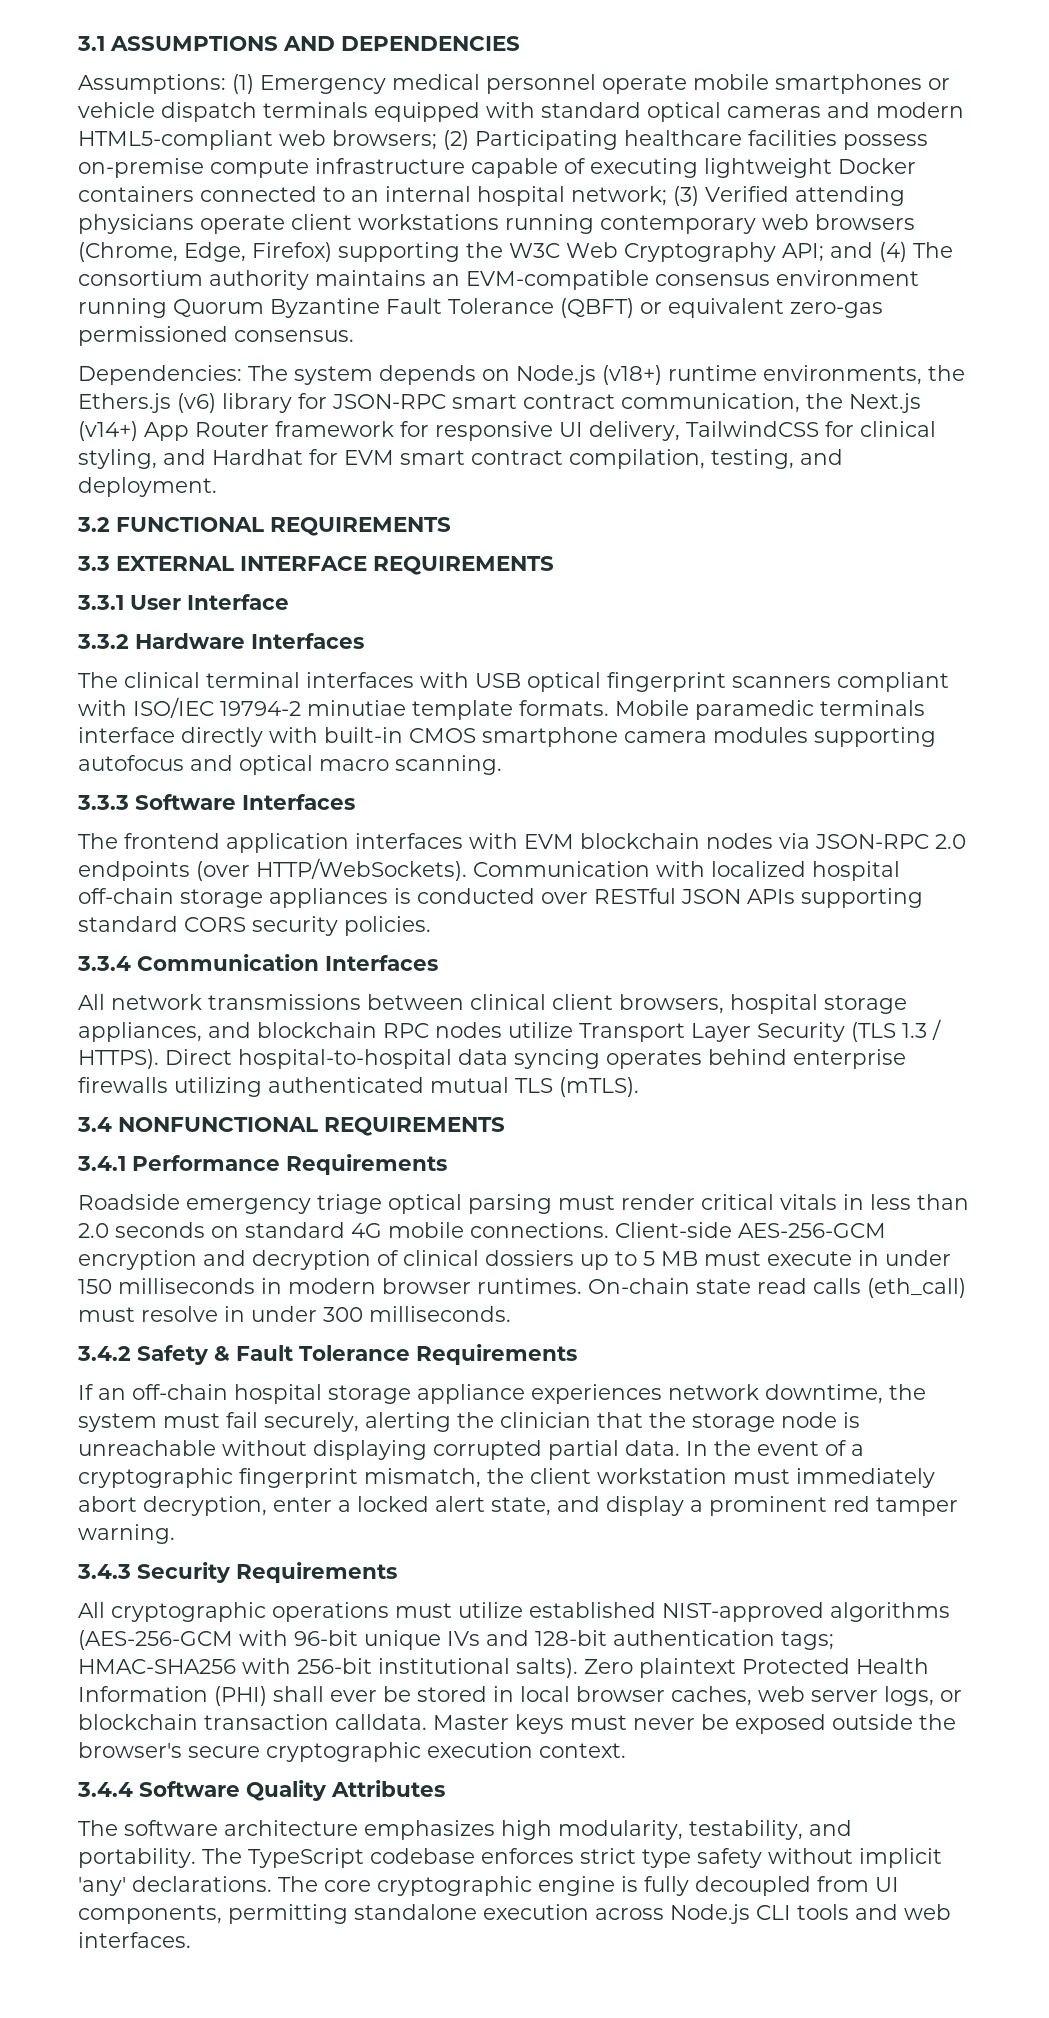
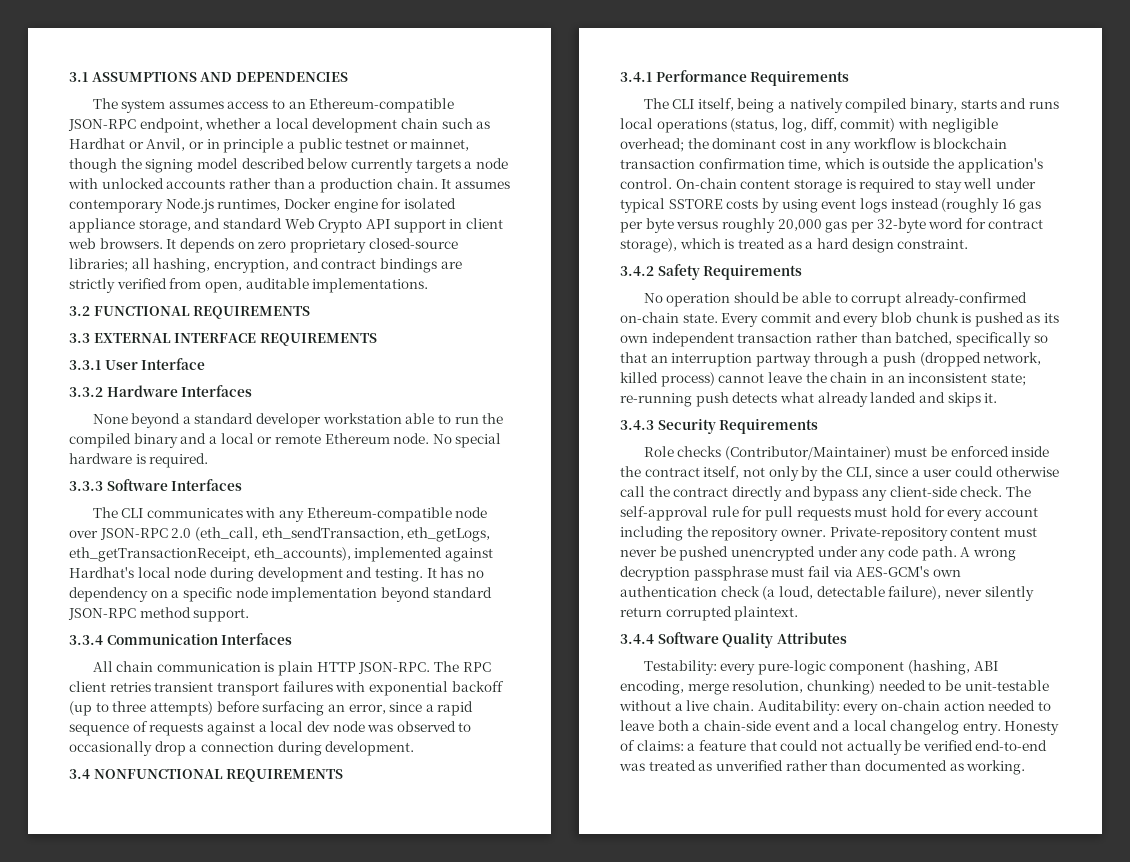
[78,74,950,94] [78,102,964,122] [78,130,928,150] [78,158,916,178] [78,186,905,206] [78,214,915,234] [78,242,953,262] [78,270,919,290] [78,298,883,318] [78,326,354,346] [78,365,965,385] [78,393,921,413] [78,421,936,441] [78,449,843,469] [78,477,217,497] Assumptions: (1) Emergency medical personnel operate mobile smartphones or vehicle dispatch terminals equipped with standard optical cameras and modern HTML5-compliant web browsers; (2) Participating healthcare facilities possess on-premise compute infrastructure capable of executing lightweight Docker containers connected to an internal hospital network; (3) Verified attending physicians operate client workstations running contemporary web browsers (Chrome, Edge, Firefox) supporting the W3C Web Cryptography API; and (4) The consortium authority maintains an EVM-compatible consensus environment running Quorum Byzantine Fault Tolerance (QBFT) or equivalent zero-gas permissioned consensus. // Dependencies: The system depends on Node.js (v18+) runtime environments, the Ethers.js (v6) library for JSON-RPC smart contract communication, the Next.js (v14+) App Router framework for responsive UI delivery, TailwindCSS for clinical styling, and Hardhat for EVM smart contract compilation, testing, and deployment. -> [92,98,455,113] [68,118,491,133] [69,138,470,153] [69,158,508,173] [68,178,510,193] [69,198,456,213] [69,218,503,233] [68,238,458,253] [69,258,462,273] [69,278,429,293] The system assumes access to an Ethereum-compatible JSON-RPC endpoint, whether a local development chain such as Hardhat or Anvil, or in principle a public testnet or mainnet, though the signing model described below currently targets a node with unlocked accounts rather than a production chain. It assumes contemporary Node.js runtimes, Docker engine for isolated appliance storage, and standard Web Crypto API support in client web browsers. It depends on zero proprietary closed-source libraries; all hashing, encryption, and contract bindings are strictly verified from open, auditable implementations.
[78,672,949,692] [78,697,925,720] [78,727,936,747] [78,755,502,775] [77,794,355,810] [78,833,966,853] [78,858,900,881] [78,888,923,908] [78,916,431,936] [77,954,438,971] [78,994,907,1014] [78,1019,941,1042] [78,1049,906,1069] [78,1077,639,1097] The clinical terminal interfaces with USB optical fingerprint scanners compliant with ISO/IEC 19794-2 minutiae template formats. Mobile paramedic terminals interface directly with built-in CMOS smartphone camera modules supporting autofocus and optical macro scanning. // 3.3.3 Software Interfaces // The frontend application interfaces with EVM blockchain nodes via JSON-RPC 2.0 endpoints (over HTTP/WebSockets). Communication with localized hospital off-chain storage appliances is conducted over RESTful JSON APIs supporting standard CORS security policies. // 3.3.4 Communication Interfaces // All network transmissions between clinical client browsers, hospital storage appliances, and blockchain RPC nodes utilize Transport Layer Security (TLS 1.3 / HTTPS). Direct hospital-to-hospital data syncing operates behind enterprise firewalls utilizing authenticated mutual TLS (mTLS). -> [92,413,504,428] [69,433,502,448] [69,453,209,468] [69,479,243,491] [92,507,488,522] [69,527,491,542] [69,547,493,562] [69,567,484,582] [69,587,492,602] [68,607,250,622] [69,633,293,645] [92,661,491,676] [69,681,504,696] [69,701,474,716] [69,721,472,736] [69,741,415,756] None beyond a standard developer workstation able to run the compiled binary and a local or remote Ethereum node. No special hardware is required. // 3.3.3 Software Interfaces // The CLI communicates with any Ethereum-compatible node over JSON-RPC 2.0 (eth_call, eth_sendTransaction, eth_getLogs, eth_getTransactionReceipt, eth_accounts), implemented against Hardhat's local node during development and testing. It has no dependency on a specific node implementation beyond standard JSON-RPC method support. // 3.3.4 Communication Interfaces // All chain communication is plain HTTP JSON-RPC. The RPC client retries transient transport failures with exponential backoff (up to three attempts) before surfacing an error, since a rapid sequence of requests against a local dev node was observed to occasionally drop a connection during development.
[78,1194,969,1214] [78,1222,886,1238] [78,1250,951,1270] [78,1278,966,1298] [78,1306,511,1322] [77,1344,577,1365] [78,1384,926,1404] [78,1412,860,1432] [78,1440,864,1460] [78,1468,935,1488] [78,1496,958,1516] [78,1524,175,1544] [77,1562,397,1583] [78,1602,950,1622] [78,1630,834,1650] [78,1658,929,1678] [78,1686,962,1706] [78,1714,956,1734] [78,1742,626,1762] [77,1780,445,1801] [78,1820,852,1840] [78,1848,942,1868] [78,1876,899,1896] [78,1904,951,1924] [78,1932,191,1948] Roadside emergency triage optical parsing must render critical vitals in less than 2.0 seconds on standard 4G mobile connections. Client-side AES-256-GCM encryption and decryption of clinical dossiers up to 5 MB must execute in under 150 milliseconds in modern browser runtimes. On-chain state read calls (eth_call) must resolve in under 300 milliseconds. // 3.4.2 Safety & Fault Tolerance Requirements // If an off-chain hospital storage appliance experiences network downtime, the system must fail securely, alerting the clinician that the storage node is unreachable without displaying corrupted partial data. In the event of a cryptographic fingerprint mismatch, the client workstation must immediately abort decryption, enter a locked alert state, and display a prominent red tamper warning. // 3.4.3 Security Requirements // All cryptographic operations must utilize established NIST-approved algorithms (AES-256-GCM with 96-bit unique IVs and 128-bit authentication tags; HMAC-SHA256 with 256-bit institutional salts). Zero plaintext Protected Health Information (PHI) shall ever be stored in local browser caches, web server logs, or blockchain transaction calldata. Master keys must never be exposed outside the browser's secure cryptographic execution context. // 3.4.4 Software Quality Attributes // The software architecture emphasizes high modularity, testability, and portability. The TypeScript codebase enforces strict type safety without implicit 'any' declarations. The core cryptographic engine is fully decoupled from UI components, permitting standalone execution across Node.js CLI tools and web interfaces. -> [643,98,1059,113] [620,118,998,133] [620,138,1008,153] [620,158,1043,173] [620,178,1036,193] [620,198,1042,213] [620,218,1044,233] [620,238,969,253] [620,264,803,280] [643,292,1028,307] [620,312,1060,327] [620,332,1048,347] [620,352,1042,367] [620,372,1026,387] [620,392,998,407] [620,419,819,434] [643,446,1050,460] [620,466,1059,481] [620,486,1031,501] [620,506,1038,521] [620,526,1037,541] [620,546,1016,561] [620,566,961,581] [620,586,1034,601] [620,606,799,621] [620,632,847,648] [643,660,998,675] [620,680,1049,695] [619,700,1051,715] [620,720,1060,735] [620,740,1048,755] [619,760,1026,775] The CLI itself, being a natively compiled binary, starts and runs local operations (status, log, diff, commit) with negligible overhead; the dominant cost in any workflow is blockchain transaction confirmation time, which is outside the application's control. On-chain content storage is required to stay well under typical SSTORE costs by using event logs instead (roughly 16 gas per byte versus roughly 20,000 gas per 32-byte word for contract storage), which is treated as a hard design constraint. // 3.4.2 Safety Requirements // No operation should be able to corrupt already-confirmed on-chain state. Every commit and every blob chunk is pushed as its own independent transaction rather than batched, specifically so that an interruption partway through a push (dropped network, killed process) cannot leave the chain in an inconsistent state; re-running push detects what already landed and skips it. // 3.4.3 Security Requirements // Role checks (Contributor/Maintainer) must be enforced inside the contract itself, not only by the CLI, since a user could otherwise call the contract directly and bypass any client-side check. The self-approval rule for pull requests must hold for every account including the repository owner. Private-repository content must never be pushed unencrypted under any code path. A wrong decryption passphrase must fail via AES-GCM's own authentication check (a loud, detectable failure), never silently return corrupted plaintext. // 3.4.4 Software Quality Attributes // Testability: every pure-logic component (hashing, ABI encoding, merge resolution, chunking) needed to be unit-testable without a live chain. Auditability: every on-chain action needed to leave both a chain-side event and a local changelog entry. Honesty of claims: a feature that could not actually be verified end-to-end was treated as unverified rather than documented as working.

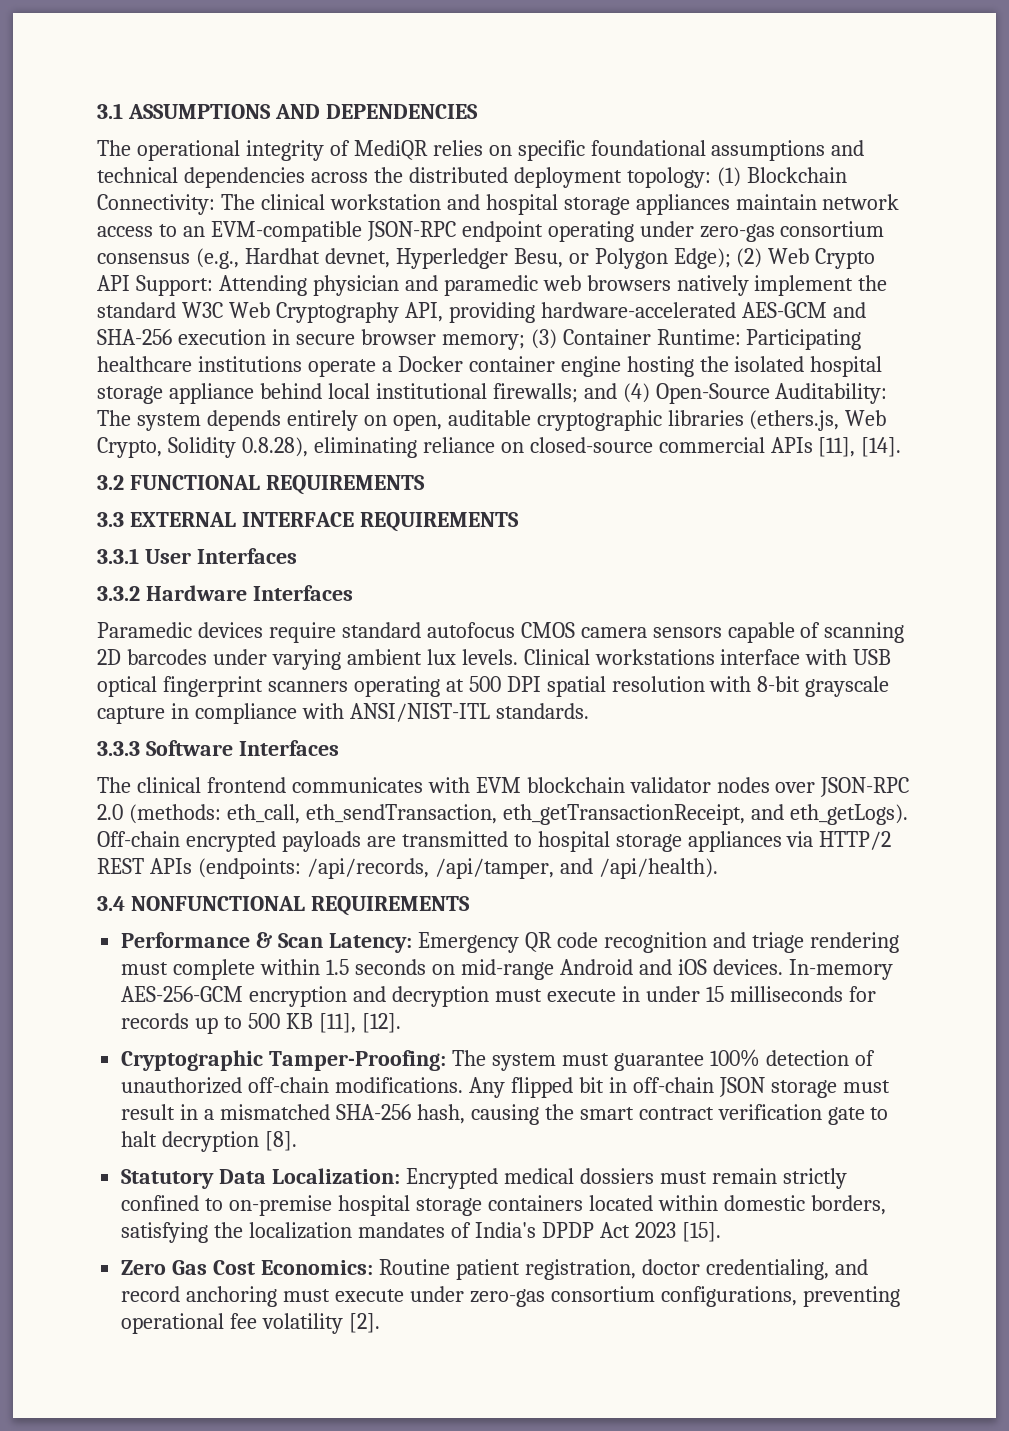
[121,98,455,113] [68,118,491,133] [69,138,470,153] [69,158,508,173] [68,178,510,193] [69,198,456,213] [69,218,503,233] [68,238,458,253] [69,258,462,273] [69,278,429,293] system assumes access to an Ethereum-compatible JSON-RPC endpoint, whether a local development chain such as Hardhat or Anvil, or in principle a public testnet or mainnet, though the signing model described below currently targets a node with unlocked accounts rather than a production chain. It assumes contemporary Node.js runtimes, Docker engine for isolated appliance storage, and standard Web Crypto API support in client web browsers. It depends on zero proprietary closed-source libraries; all hashing, encryption, and contract bindings are strictly verified from open, auditable implementations. -> [136,140,865,161] [97,167,847,188] [97,194,900,215] [97,221,885,242] [97,248,876,269] [97,275,888,296] [97,302,866,323] [97,329,862,350] [97,356,883,377] [97,383,888,404] [97,410,887,431] [97,437,902,458] operational integrity of MediQR relies on specific foundational assumptions and technical dependencies across the distributed deployment topology: (1) Blockchain Connectivity: The clinical workstation and hospital storage appliances maintain network access to an EVM-compatible JSON-RPC endpoint operating under zero-gas consortium consensus (e.g., Hardhat devnet, Hyperledger Besu, or Polygon Edge); (2) Web Crypto API Support: Attending physician and paramedic web browsers natively implement the standard W3C Web Cryptography API, providing hardware-accelerated AES-GCM and SHA-256 execution in secure browser memory; (3) Container Runtime: Participating healthcare institutions operate a Docker container engine hosting the isolated hospital storage appliance behind local institutional firewalls; and (4) Open-Source Auditability: The system depends entirely on open, auditable cryptographic libraries (ethers.js, Web Crypto, Solidity 0.8.28), eliminating reliance on closed-source commercial APIs [11], [14].
[141,358,206,370] Interface -> [196,548,297,564] Interfaces
[92,413,504,428] [69,433,502,448] [69,453,209,468] [69,479,243,491] [92,507,488,522] [69,527,491,542] [69,547,493,562] [69,567,484,582] [69,587,492,602] [68,607,250,622] [69,633,293,645] [92,661,491,676] [69,681,504,696] [69,701,474,716] [69,721,472,736] [69,741,415,756] [69,769,344,782] [620,70,850,86] [643,98,1059,113] [620,118,998,133] [620,138,1008,153] [620,158,1043,173] [620,178,1036,193] [620,198,1042,213] [620,218,1044,233] [620,238,969,253] [620,264,803,280] [643,292,1028,307] [620,312,1060,327] [620,332,1048,347] [620,352,1042,367] [620,372,1026,387] [620,392,998,407] [620,419,819,434] [643,446,1050,460] [620,466,1059,481] [620,486,1031,501] [620,506,1038,521] [620,526,1037,541] [620,546,1016,561] [620,566,961,581] [620,586,1034,601] [620,606,799,621] [620,632,847,648] [643,660,998,675] [620,680,1049,695] [619,700,1051,715] [620,720,1060,735] [620,740,1048,755] [619,760,1026,775] None beyond a standard developer workstation able to run the compiled binary and a local or remote Ethereum node. No special hardware is required. // 3.3.3 Software Interfaces // The CLI communicates with any Ethereum-compatible node over JSON-RPC 2.0 (eth_call, eth_sendTransaction, eth_getLogs, eth_getTransactionReceipt, eth_accounts), implemented against Hardhat's local node during development and testing. It has no dependency on a specific node implementation beyond standard JSON-RPC method support. // 3.3.4 Communication Interfaces // All chain communication is plain HTTP JSON-RPC. The RPC client retries transient transport failures with exponential backoff (up to three attempts) before surfacing an error, since a rapid sequence of requests against a local dev node was observed to occasionally drop a connection during development. // 3.4 NONFUNCTIONAL REQUIREMENTS // 3.4.1 Performance Requirements // The CLI itself, being a natively compiled binary, starts and runs local operations (status, log, diff, commit) with negligible overhead; the dominant cost in any workflow is blockchain transaction confirmation time, which is outside the application's control. On-chain content storage is required to stay well under typical SSTORE costs by using event logs instead (roughly 16 gas per byte versus roughly 20,000 gas per 32-byte word for contract storage), which is treated as a hard design constraint. // 3.4.2 Safety Requirements // No operation should be able to corrupt already-confirmed on-chain state. Every commit and every blob chunk is pushed as its own independent transaction rather than batched, specifically so that an interruption partway through a push (dropped network, killed process) cannot leave the chain in an inconsistent state; re-running push detects what already landed and skips it. // 3.4.3 Security Requirements // Role checks (Contributor/Maintainer) must be enforced inside the contract itself, not only by the CLI, since a user could otherwise call the contract directly and bypass any client-side check. The self-approval rule for pull requests must hold for every account including the repository owner. Private-repository content must never be pushed unencrypted under any code path. A wrong decryption passphrase must fail via AES-GCM's own authentication check (a loud, detectable failure), never silently return corrupted plaintext. // 3.4.4 Software Quality Attributes // Testability: every pure-logic component (hashing, ABI encoding, merge resolution, chunking) needed to be unit-testable without a live chain. Auditability: every on-chain action needed to leave both a chain-side event and a local changelog entry. Honesty of claims: a feature that could not actually be verified end-to-end was treated as unverified rather than documented as working. -> [97,622,905,643] [97,649,892,670] [97,676,890,697] [97,703,589,724] [97,740,339,756] [97,777,910,797] [97,804,908,825] [97,831,892,852] [97,858,718,879] [97,896,470,916] [121,932,899,953] [121,959,893,980] [121,986,876,1007] [121,1013,401,1034] [121,1049,875,1071] [121,1077,890,1098] [121,1104,889,1125] [121,1131,298,1152] [121,1168,847,1189] [121,1195,886,1216] [121,1222,721,1243] [121,1259,868,1280] [121,1286,900,1307] [121,1313,381,1334] Paramedic devices require standard autofocus CMOS camera sensors capable of scanning 2D barcodes under varying ambient lux levels. Clinical workstations interface with USB optical fingerprint scanners operating at 500 DPI spatial resolution with 8-bit grayscale capture in compliance with ANSI/NIST-ITL standards. // 3.3.3 Software Interfaces // The clinical frontend communicates with EVM blockchain validator nodes over JSON-RPC 2.0 (methods: eth_call, eth_sendTransaction, eth_getTransactionReceipt, and eth_getLogs). Off-chain encrypted payloads are transmitted to hospital storage appliances via HTTP/2 REST APIs (endpoints: /api/records, /api/tamper, and /api/health). // 3.4 NONFUNCTIONAL REQUIREMENTS // Performance & Scan Latency: Emergency QR code recognition and triage rendering must complete within 1.5 seconds on mid-range Android and iOS devices. In-memory AES-256-GCM encryption and decryption must execute in under 15 milliseconds for records up to 500 KB [11], [12]. // Cryptographic Tamper-Proofing: The system must guarantee 100% detection of unauthorized off-chain modifications. Any flipped bit in off-chain JSON storage must result in a mismatched SHA-256 hash, causing the smart contract verification gate to halt decryption [8]. // Statutory Data Localization: Encrypted medical dossiers must remain strictly confined to on-premise hospital storage containers located within domestic borders, satisfying the localization mandates of India's DPDP Act 2023 [15]. // Zero Gas Cost Economics: Routine patient registration, doctor credentialing, and record anchoring must execute under zero-gas consortium configurations, preventing operational fee volatility [2].

